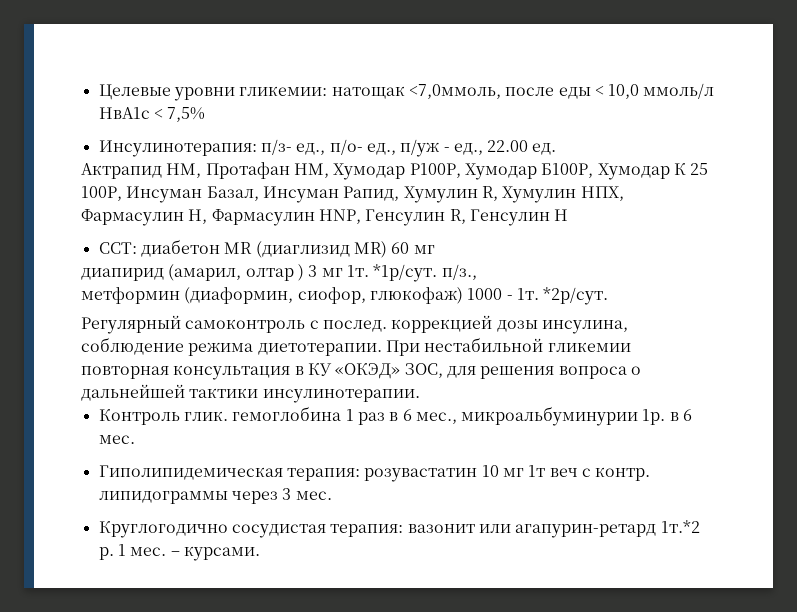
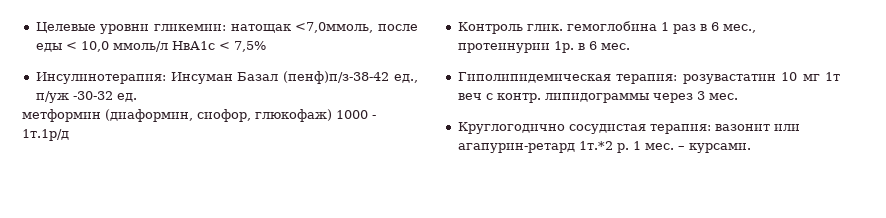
[260,139,557,157] [81,162,709,180] [81,186,624,203] [81,209,569,226] [98,239,435,258] [81,264,477,282] п/з- ед., п/о- ед., п/уж - ед., 22.00 ед. // Актрапид НМ, Протафан НМ, Хумодар Р100Р, Хумодар Б100Р, Хумодар К 25 100Р, Инсуман Базал, Инсуман Рапид, Хумулин R, Хумулин НПХ, Фармасулин Н, Фармасулин НNР, Генсулин R, Генсулин Н // ССТ: диабетон МR (диаглизид МR) 60 мг // диапирид (амарил, олтар ) 3 мг 1т. *1р/сут. п/з., -> [170,71,418,84] [35,91,137,103] Инсуман Базал (пенф)п/з-38-42 ед., п/уж -30-32 ед.
[516,287,609,305] [81,315,628,334] [81,337,631,356] [81,363,641,380] [81,384,420,403] 1т. *2р/сут. // Регулярный самоконтроль с послед. коррекцией дозы инсулина, соблюдение режима диетотерапии. При нестабильной гликемии повторная консультация в КУ «ОКЭД» ЗОС, для решения вопроса о дальнейшей тактики инсулинотерапии. -> [22,129,69,141] 1т.1р/д
[461,406,639,426] микроальбуминурии -> [457,43,550,53] протеинурии

